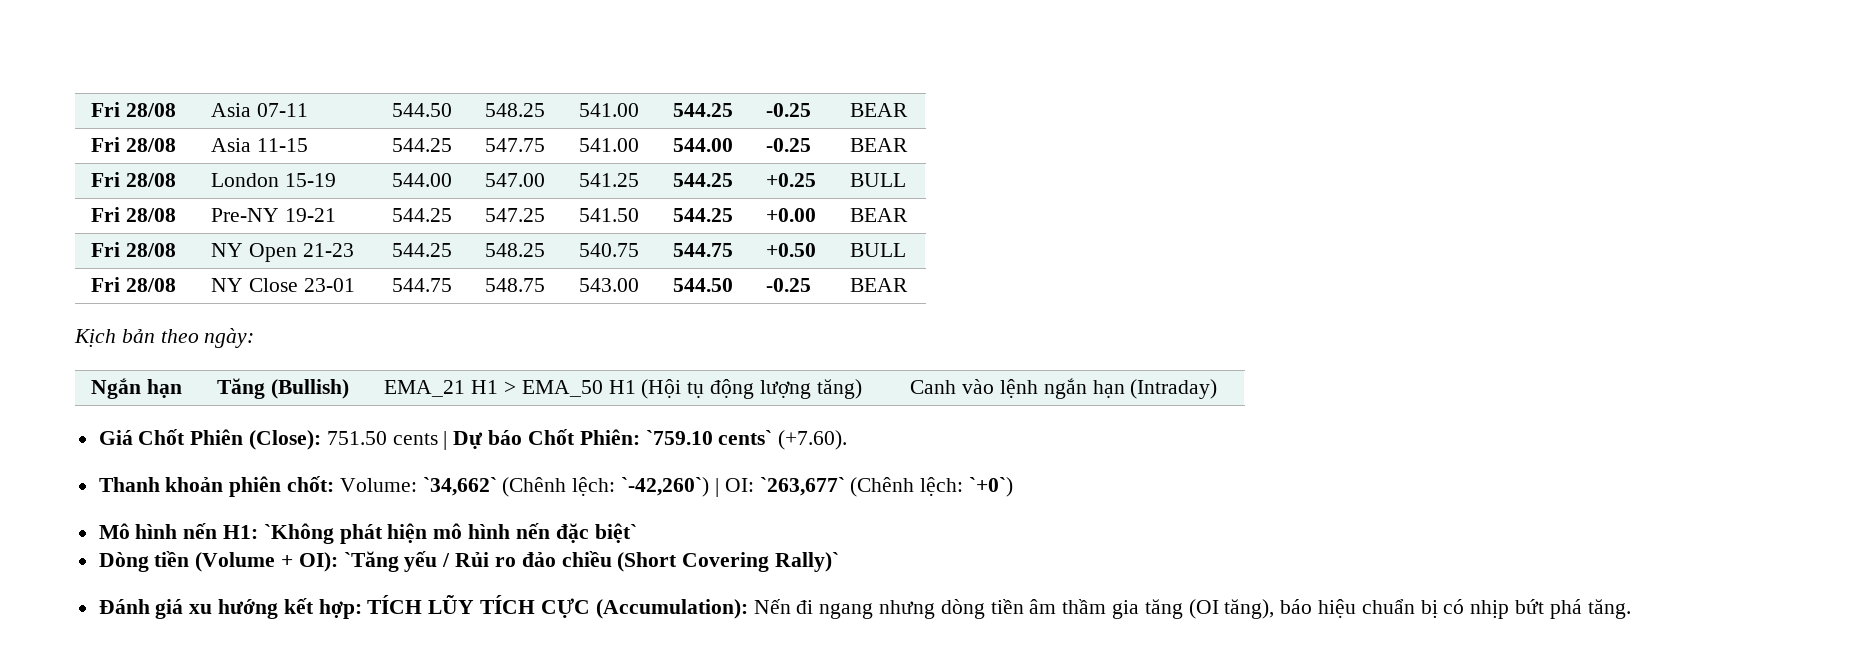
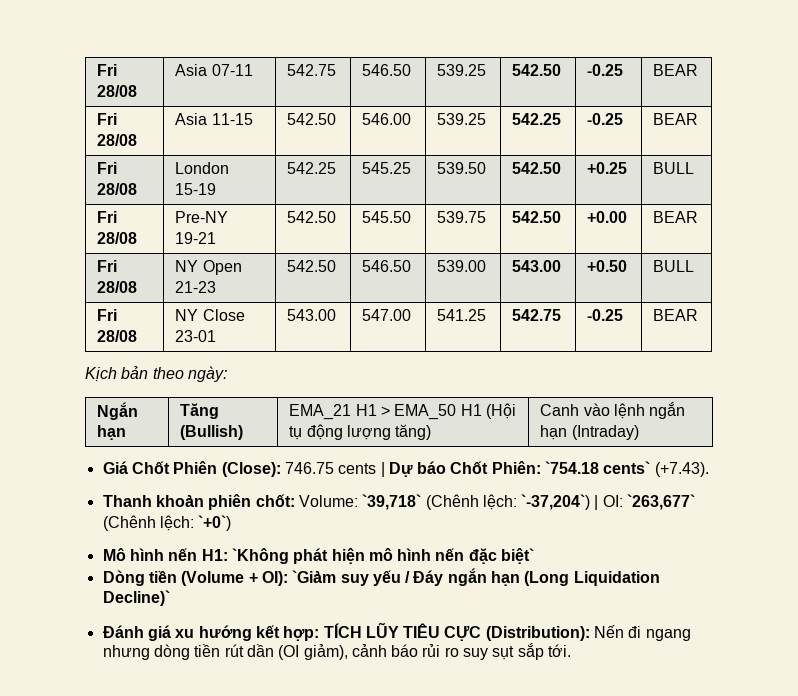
[392,103,453,117] [485,103,546,117] [579,103,640,117] [673,103,734,117] 544.50 | 548.25 | 541.00 | 544.25 -> [287,64,337,76] [362,64,412,76] [437,64,487,76] [512,64,562,76] 542.75 | 546.50 | 539.25 | 542.50
[392,138,453,152] [485,138,546,152] [579,138,640,152] [673,138,734,152] 544.25 | 547.75 | 541.00 | 544.00 -> [287,113,337,125] [362,113,412,125] [437,113,487,125] [512,113,562,125] 542.50 | 546.00 | 539.25 | 542.25
[392,173,453,187] [485,173,546,187] [579,173,640,187] [673,173,734,187] 544.00 | 547.00 | 541.25 | 544.25 -> [287,162,337,174] [362,162,412,174] [437,162,487,174] [512,162,562,174] 542.25 | 545.25 | 539.50 | 542.50
[392,208,453,222] [485,208,546,222] [579,208,640,222] [673,208,734,222] 544.25 | 547.25 | 541.50 | 544.25 -> [287,211,337,223] [362,211,412,223] [437,211,487,223] [512,211,562,223] 542.50 | 545.50 | 539.75 | 542.50
[392,243,453,257] [485,243,546,257] [579,243,640,257] [673,243,734,257] 544.25 | 548.25 | 540.75 | 544.75 -> [287,260,337,272] [362,260,412,272] [437,260,487,272] [512,260,562,272] 542.50 | 546.50 | 539.00 | 543.00
[392,278,453,292] [485,278,546,292] [579,278,640,292] [673,278,734,292] | 544.75 | 548.75 | 543.00 | 544.50 -> [287,309,337,321] [362,309,412,321] [437,309,487,321] [512,309,562,321] | 543.00 | 547.00 | 541.25 | 542.75
[326,431,387,445] 751.50 -> [284,462,334,474] 746.75
[645,430,848,450] `759.10 cents` (+7.60). -> [545,461,709,477] `754.18 cents` (+7.43).
[422,477,710,497] `34,662` (Chênh lệch: `-42,260`) -> [362,494,591,510] `39,718` (Chênh lệch: `-37,204`)
[343,551,839,572] `Tăng yếu / Rủi ro đảo chiều (Short Covering Rally)` -> [292,568,660,586] [102,590,170,606] `Giảm suy yếu / Đáy ngắn hạn (Long Liquidation Decline)`
[480,595,748,619] TÍCH CỰC (Accumulation): -> [403,623,590,641] TIÊU CỰC (Distribution):
[1029,599,1631,619] âm thầm gia tăng (OI tăng), báo hiệu chuẩn bị có nhịp bứt phá tăng. -> [224,643,572,660] rút dần (OI giảm), cảnh báo rủi ro suy sụt sắp tới.

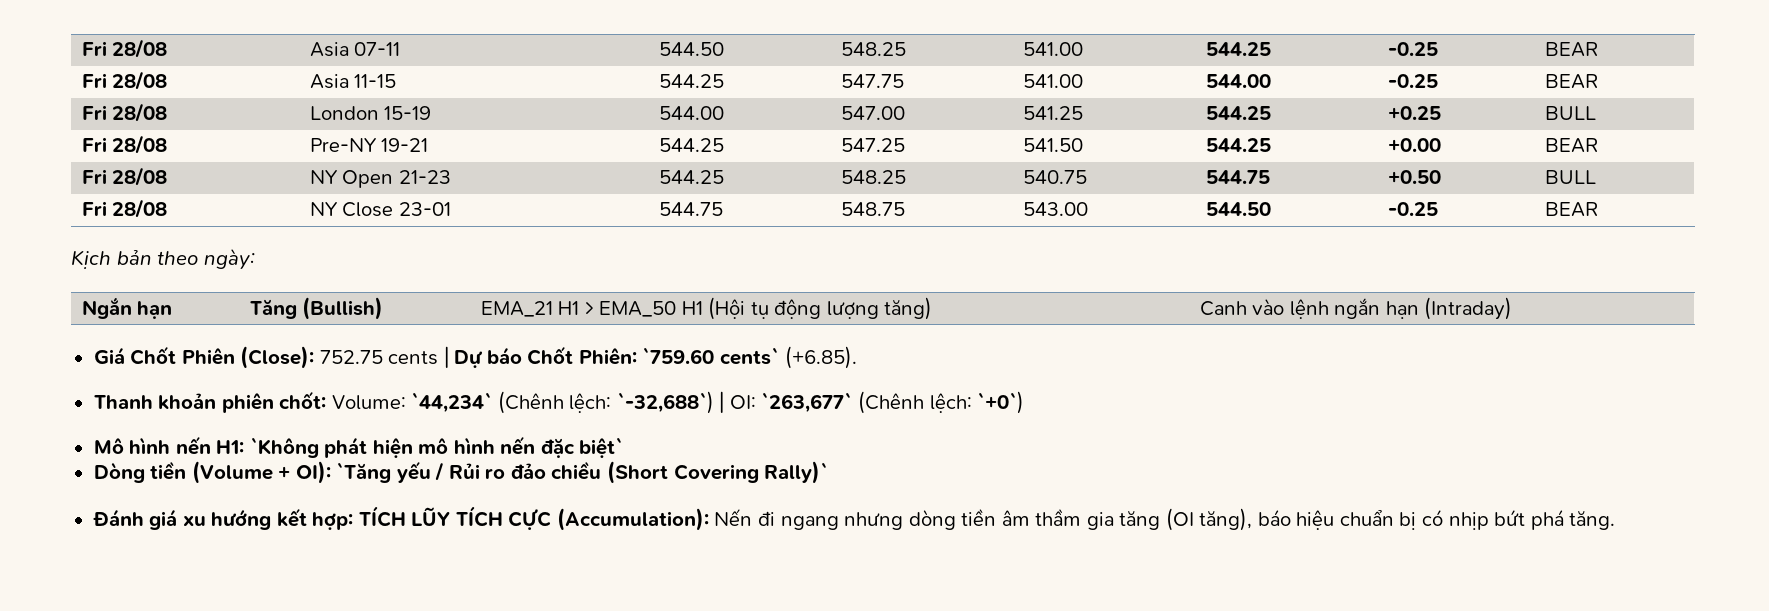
[287,64,337,76] [362,64,412,76] [437,64,487,76] [512,64,562,76] 542.75 | 546.50 | 539.25 | 542.50 -> [658,42,724,56] [840,42,906,56] [1022,42,1083,56] [1205,42,1271,56] 544.50 | 548.25 | 541.00 | 544.25
[287,113,337,125] [362,113,412,125] [437,113,487,125] [512,113,562,125] 542.50 | 546.00 | 539.25 | 542.25 -> [658,74,724,88] [840,74,904,88] [1022,74,1083,88] [1205,74,1271,88] 544.25 | 547.75 | 541.00 | 544.00
[287,162,337,174] [362,162,412,174] [437,162,487,174] [512,162,562,174] 542.25 | 545.25 | 539.50 | 542.50 -> [658,106,724,120] [840,106,905,120] [1022,106,1083,120] [1205,106,1271,120] 544.00 | 547.00 | 541.25 | 544.25
[287,211,337,223] [362,211,412,223] [437,211,487,223] [512,211,562,223] 542.50 | 545.50 | 539.75 | 542.50 -> [658,138,724,152] [840,138,905,152] [1022,138,1083,152] [1205,138,1271,152] 544.25 | 547.25 | 541.50 | 544.25
[287,260,337,272] [362,260,412,272] [437,260,487,272] [512,260,562,272] 542.50 | 546.50 | 539.00 | 543.00 -> [658,170,724,184] [840,170,906,184] [1022,170,1087,184] [1205,170,1270,184] 544.25 | 548.25 | 540.75 | 544.75
[287,309,337,321] [362,309,412,321] [437,309,487,321] [512,309,562,321] | 543.00 | 547.00 | 541.25 | 542.75 -> [658,202,723,216] [840,202,905,216] [1022,202,1088,216] [1205,202,1271,216] | 544.75 | 548.75 | 543.00 | 544.50
[284,462,334,474] 746.75 -> [319,350,383,364] 752.75
[545,461,709,477] `754.18 cents` (+7.43). -> [642,346,857,369] `759.60 cents` (+6.85).
[362,494,591,510] `39,718` (Chênh lệch: `-37,204`) -> [411,391,714,414] `44,234` (Chênh lệch: `-32,688`)
[292,568,660,586] [102,590,170,606] `Giảm suy yếu / Đáy ngắn hạn (Long Liquidation Decline)` -> [336,461,829,484] `Tăng yếu / Rủi ro đảo chiều (Short Covering Rally)`
[403,623,590,641] TIÊU CỰC (Distribution): -> [455,506,709,531] TÍCH CỰC (Accumulation):
[224,643,572,660] rút dần (OI giảm), cảnh báo rủi ro suy sụt sắp tới. -> [1001,508,1616,531] âm thầm gia tăng (OI tăng), báo hiệu chuẩn bị có nhịp bứt phá tăng.

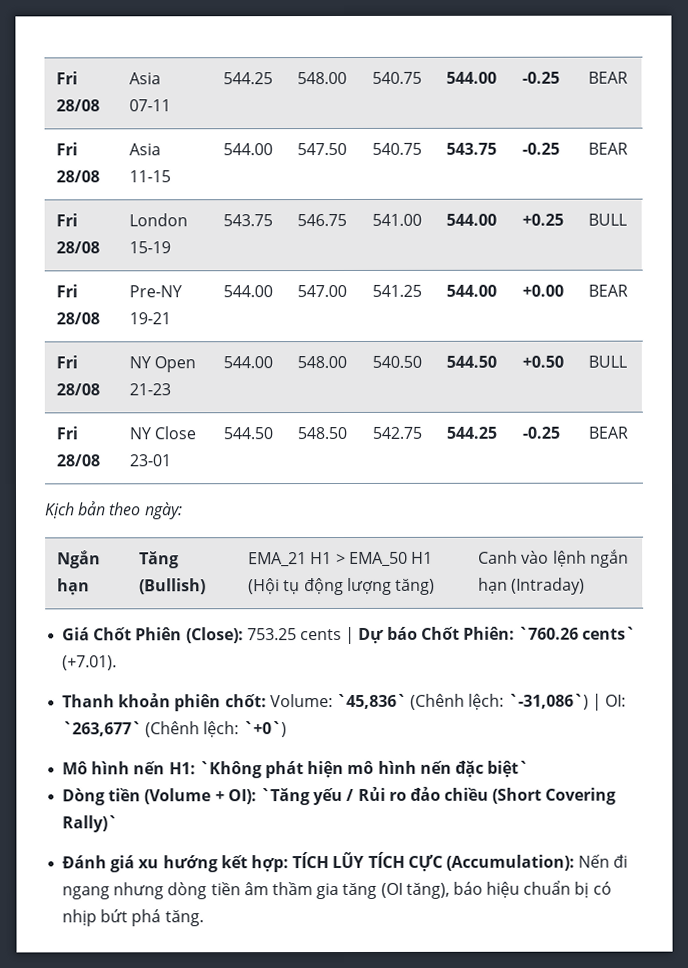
[658,42,724,56] [840,42,906,56] [1022,42,1083,56] [1205,42,1271,56] 544.50 | 548.25 | 541.00 | 544.25 -> [223,72,274,85] [297,71,348,85] [372,71,423,84] [446,71,498,84] 544.25 | 548.00 | 540.75 | 544.00
[658,74,724,88] [840,74,904,88] [1022,74,1083,88] [1205,74,1271,88] 544.25 | 547.75 | 541.00 | 544.00 -> [223,143,274,156] [297,142,348,156] [372,142,423,155] [446,142,498,155] 544.00 | 547.50 | 540.75 | 543.75
[658,106,724,120] [840,106,905,120] [1022,106,1083,120] [1205,106,1271,120] 544.00 | 547.00 | 541.25 | 544.25 -> [223,214,274,227] [297,213,348,227] [372,213,423,226] [446,213,498,226] 543.75 | 546.75 | 541.00 | 544.00
[658,138,724,152] [840,138,905,152] [1022,138,1083,152] [1205,138,1271,152] 544.25 | 547.25 | 541.50 | 544.25 -> [223,285,274,298] [297,284,348,298] [372,284,423,297] [446,284,498,297] 544.00 | 547.00 | 541.25 | 544.00
[658,170,724,184] [840,170,906,184] [1022,170,1087,184] [1205,170,1270,184] 544.25 | 548.25 | 540.75 | 544.75 -> [223,356,274,369] [297,355,348,369] [372,355,423,368] [446,355,498,368] 544.00 | 548.00 | 540.50 | 544.50
[658,202,723,216] [840,202,905,216] [1022,202,1088,216] [1205,202,1271,216] 544.75 | 548.75 | 543.00 | 544.50 -> [223,427,274,440] [297,426,348,440] [372,426,423,439] [446,426,498,439] 544.50 | 548.50 | 542.75 | 544.25
[319,350,383,364] 752.75 -> [246,628,297,641] 753.25
[642,346,857,369] `759.60 cents` (+6.85). -> [518,626,637,640] [62,655,118,671] `760.26 cents` (+7.01).
[411,391,714,414] `44,234` (Chênh lệch: `-32,688`) -> [335,693,589,710] `45,836` (Chênh lệch: `-31,086`)

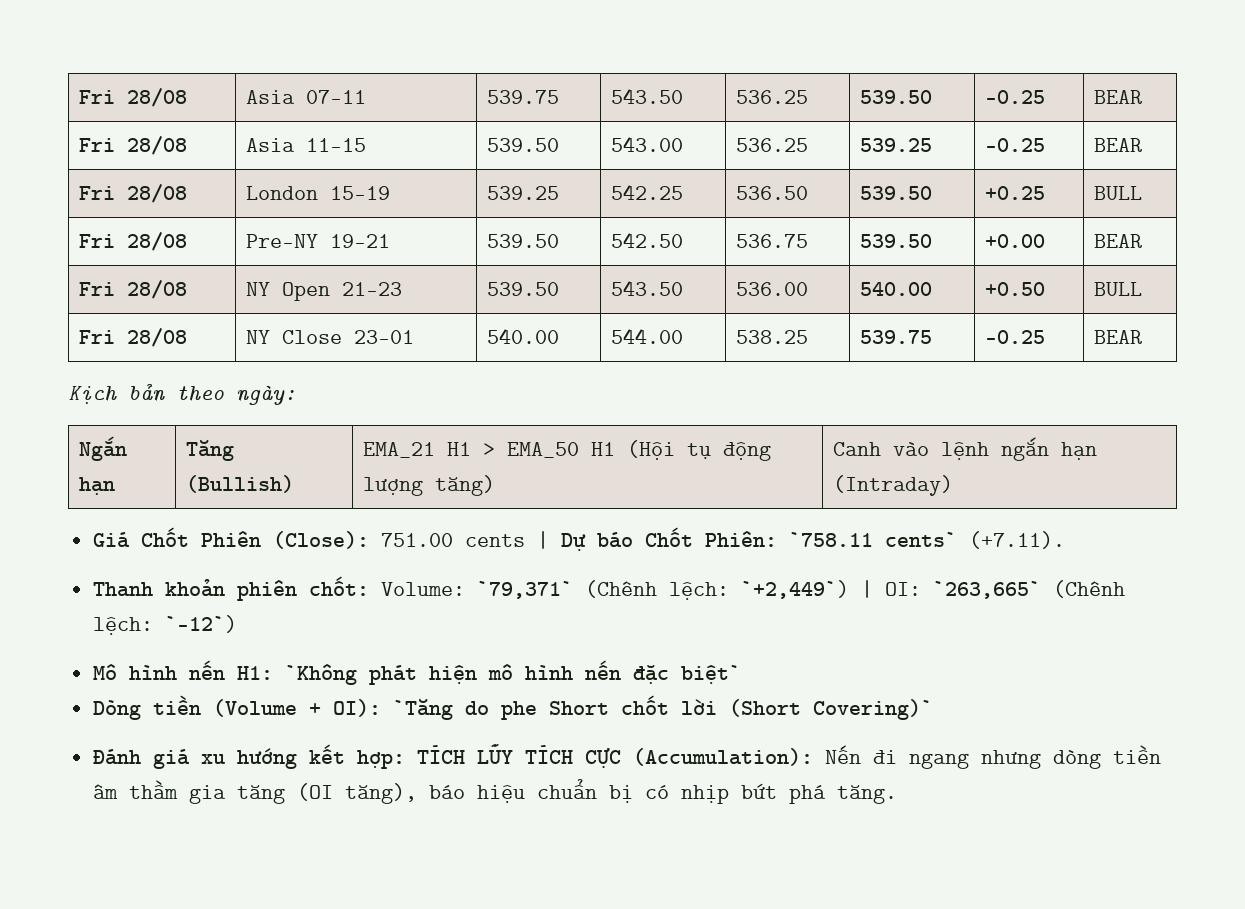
[223,72,274,85] [297,71,348,85] [372,71,423,84] [446,71,498,84] 544.25 | 548.00 | 540.75 | 544.00 -> [486,90,559,104] [610,88,683,104] [735,90,808,104] [859,90,932,104] 539.75 | 543.50 | 536.25 | 539.50
[223,143,274,156] [297,142,348,156] [372,142,423,155] [446,142,498,155] 544.00 | 547.50 | 540.75 | 543.75 -> [486,138,559,152] [610,136,683,152] [735,138,808,152] [859,138,932,152] 539.50 | 543.00 | 536.25 | 539.25
[223,214,274,227] [297,213,348,227] [372,213,423,226] [446,213,498,226] 543.75 | 546.75 | 541.00 | 544.00 -> [486,186,559,200] [610,184,683,200] [735,186,808,200] [859,186,932,200] 539.25 | 542.25 | 536.50 | 539.50
[223,285,274,298] [297,284,348,298] [372,284,423,297] [446,284,498,297] 544.00 | 547.00 | 541.25 | 544.00 -> [486,234,559,248] [610,232,683,248] [735,234,808,248] [859,234,932,248] 539.50 | 542.50 | 536.75 | 539.50
[223,356,274,369] [297,355,348,369] [372,355,423,368] [446,355,498,368] 544.00 | 548.00 | 540.50 | 544.50 -> [486,282,559,296] [610,280,683,296] [735,282,808,296] [859,282,932,296] 539.50 | 543.50 | 536.00 | 540.00
[223,427,274,440] [297,426,348,440] [372,426,423,439] [446,426,498,439] 544.50 | 548.50 | 542.75 | 544.25 -> [486,328,559,344] [610,328,683,344] [735,330,808,344] [859,330,932,344] 540.00 | 544.00 | 538.25 | 539.75
[246,628,297,641] 753.25 -> [381,533,454,547] 751.00
[518,626,637,640] [62,655,118,671] `760.26 cents` (+7.01). -> [789,531,1066,549] `758.11 cents` (+7.11).
[335,693,589,710] `45,836` (Chênh lệch: `-31,086`) -> [477,580,850,600] `79,371` (Chênh lệch: `+2,449`)
[62,721,287,738] `263,677` (Chênh lệch: `+0`) -> [933,580,1126,599] [93,615,238,635] `263,665` (Chênh lệch: `-12`)
[313,786,617,806] [62,815,119,833] yếu / Rủi ro đảo chiều (Short Covering Rally)` -> [465,695,934,720] do phe Short chốt lời (Short Covering)`

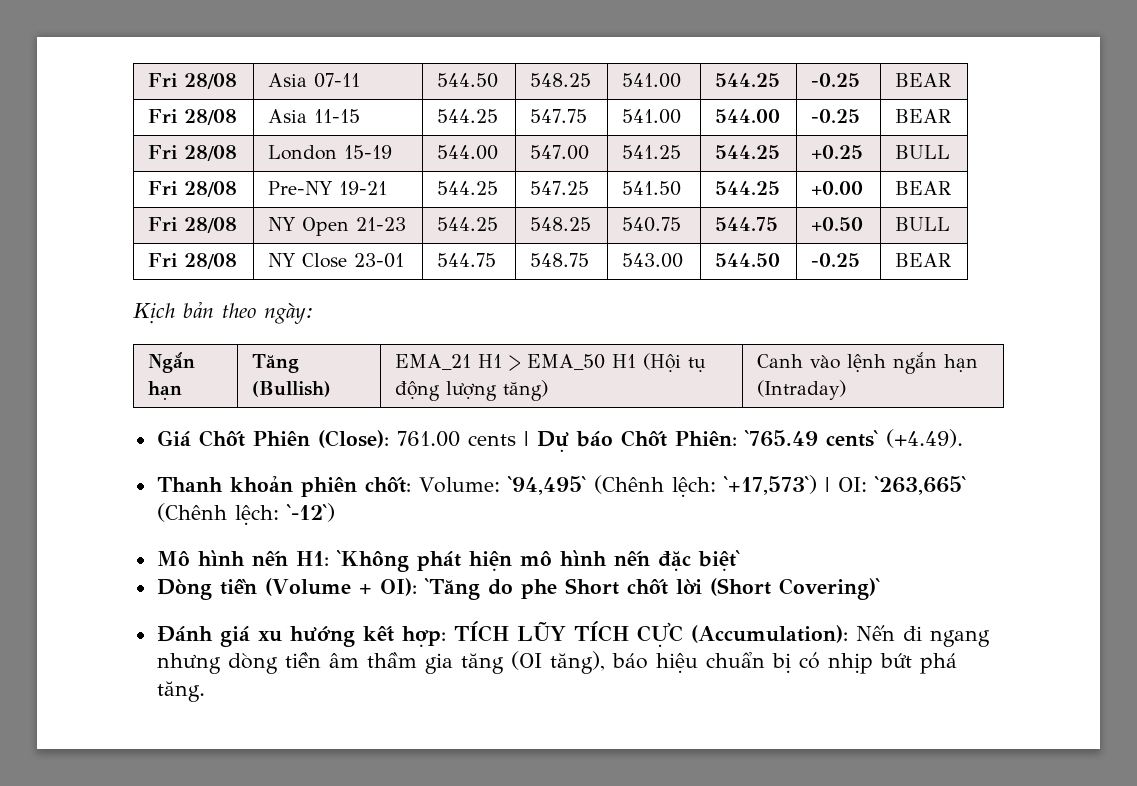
[486,90,559,104] [610,88,683,104] [735,90,808,104] [859,90,932,104] 539.75 | 543.50 | 536.25 | 539.50 -> [437,73,499,88] [530,73,592,87] [622,73,682,88] [715,73,781,87] 544.50 | 548.25 | 541.00 | 544.25
[486,138,559,152] [610,136,683,152] [735,138,808,152] [859,138,932,152] 539.50 | 543.00 | 536.25 | 539.25 -> [437,109,499,123] [530,109,588,123] [622,109,682,124] [715,109,781,123] 544.25 | 547.75 | 541.00 | 544.00
[486,186,559,200] [610,184,683,200] [735,186,808,200] [859,186,932,200] 539.25 | 542.25 | 536.50 | 539.50 -> [437,145,499,160] [530,145,590,160] [622,145,682,159] [715,145,781,159] 544.00 | 547.00 | 541.25 | 544.25
[486,234,559,248] [610,232,683,248] [735,234,808,248] [859,234,932,248] 539.50 | 542.50 | 536.75 | 539.50 -> [437,181,499,195] [530,181,590,195] [622,181,682,196] [715,181,781,195] 544.25 | 547.25 | 541.50 | 544.25
[486,282,559,296] [610,280,683,296] [735,282,808,296] [859,282,932,296] 539.50 | 543.50 | 536.00 | 540.00 -> [437,217,499,231] [530,217,592,231] [622,217,682,232] [715,217,779,231] 544.25 | 548.25 | 540.75 | 544.75
[486,328,559,344] [610,328,683,344] [735,330,808,344] [859,330,932,344] 540.00 | 544.00 | 538.25 | 539.75 -> [437,253,497,267] [530,253,590,267] [622,253,684,268] [715,253,781,267] 544.75 | 548.75 | 543.00 | 544.50
[381,533,454,547] 751.00 -> [396,431,460,447] 761.00
[789,531,1066,549] `758.11 cents` (+7.11). -> [743,429,963,448] `765.49 cents` (+4.49).
[477,580,850,600] `79,371` (Chênh lệch: `+2,449`) -> [506,475,817,497] `94,495` (Chênh lệch: `+17,573`)

